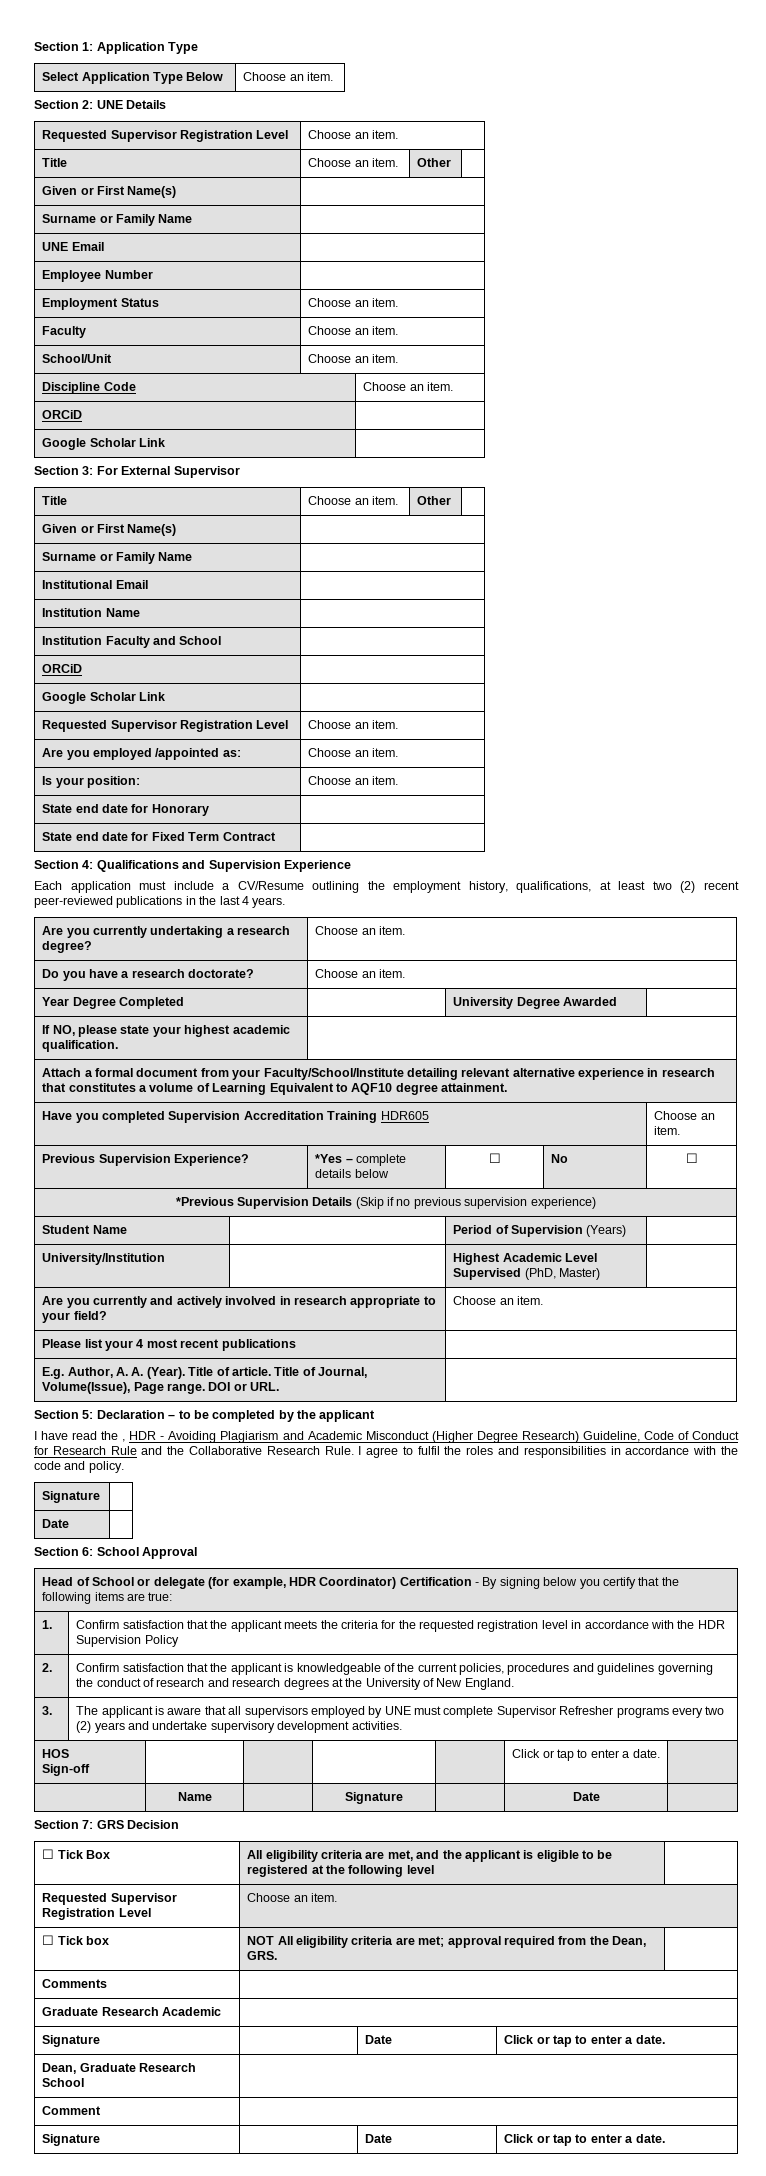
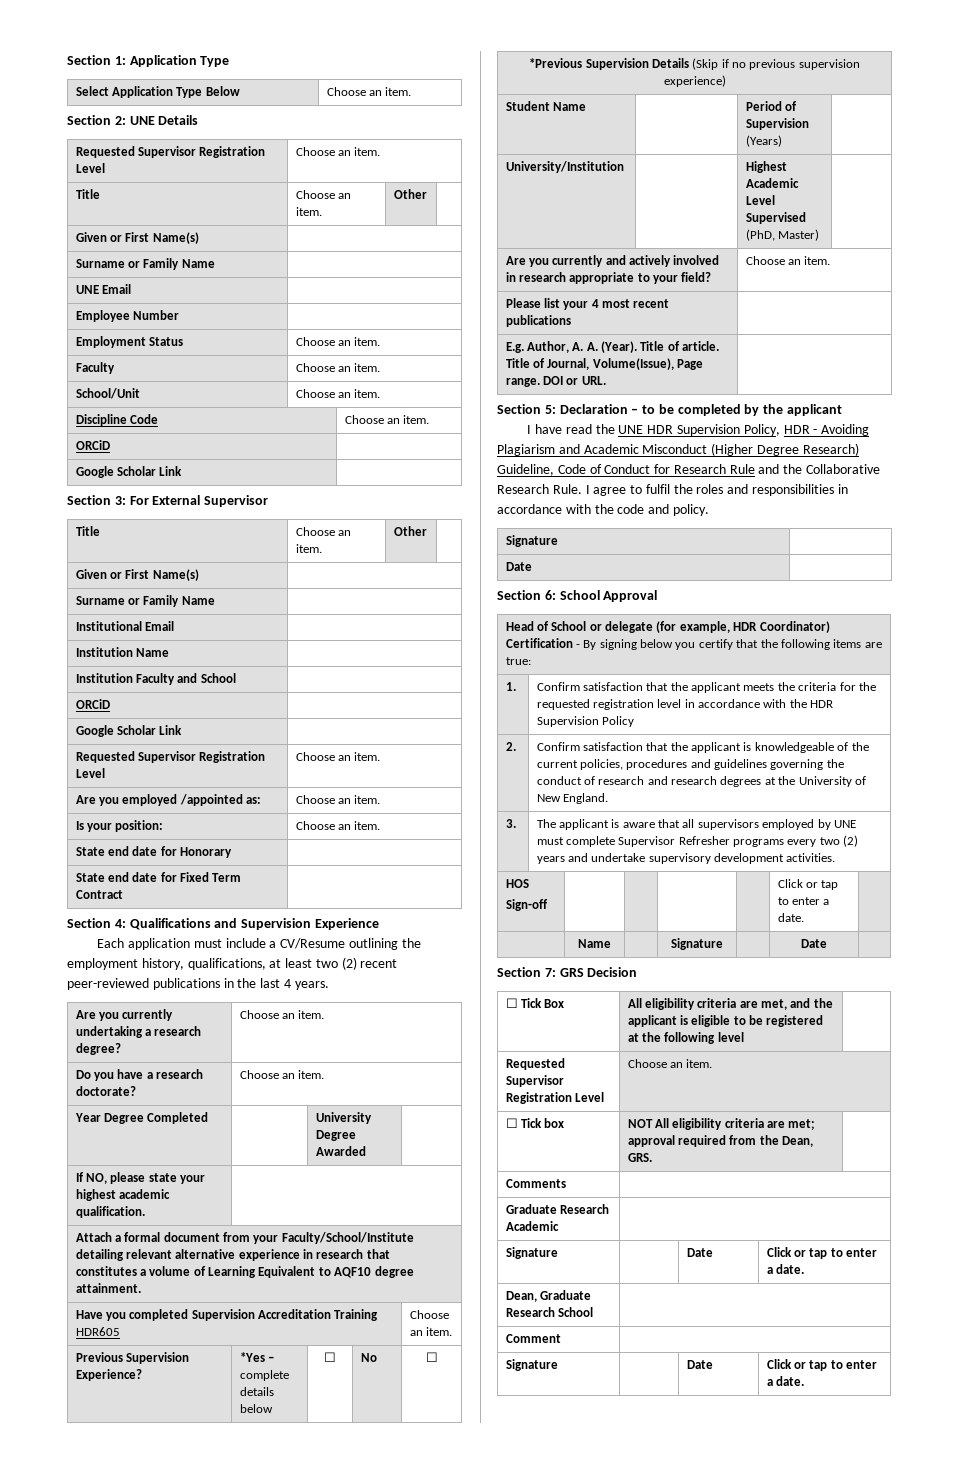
[122,1439,126,1442] , -> [618,424,780,436] UNE HDR Supervision Policy,

